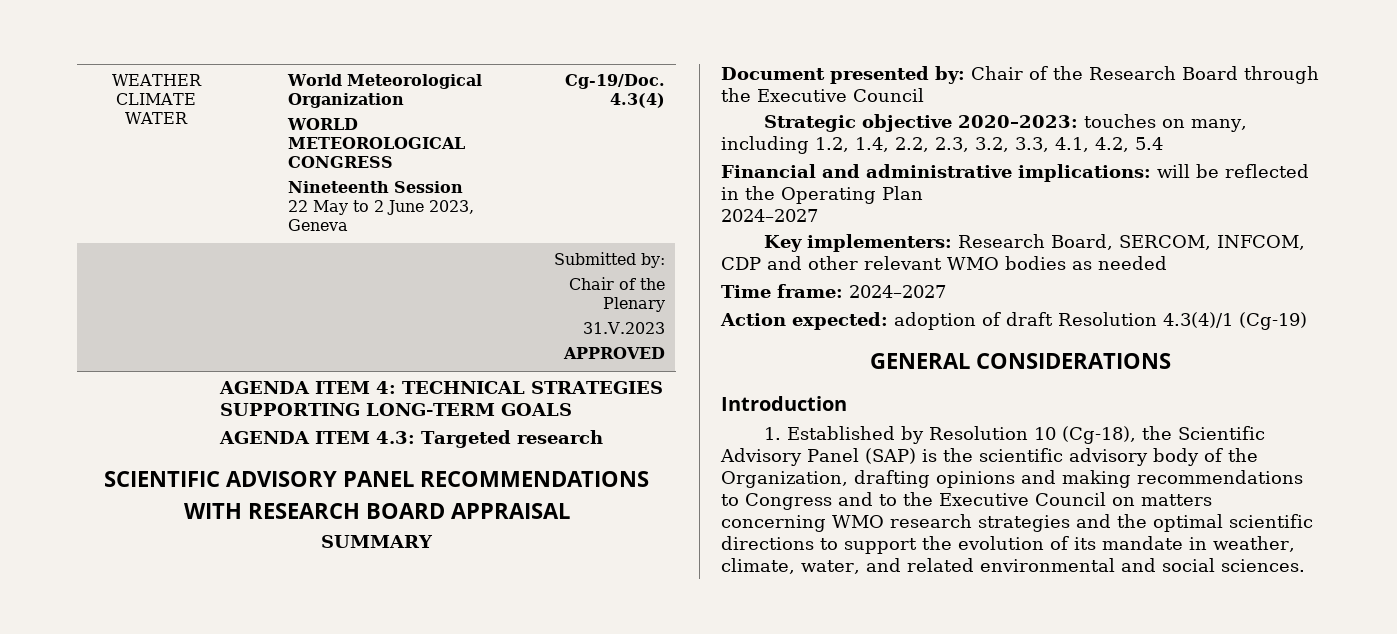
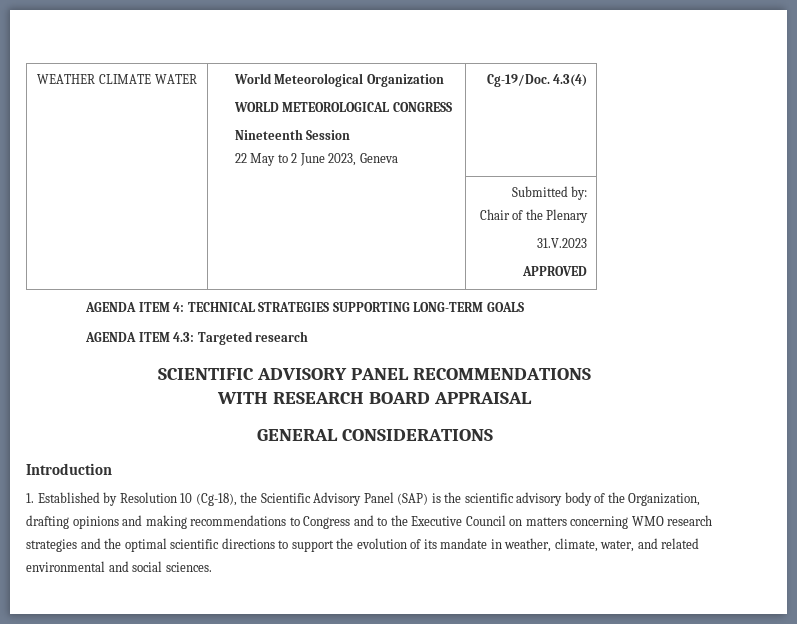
[321,535,433,548] [721,66,1319,84] [721,88,924,102] [763,114,1247,132] [721,136,1163,154] [721,164,1309,182] [721,186,923,204] [721,209,818,222] [763,234,1305,252] [721,256,1167,270] [721,284,946,298] [720,312,1307,330] // SUMMARY // Document presented by: Chair of the Research Board through the Executive Council // Strategic objective 2020–2023: touches on many, including 1.2, 1.4, 2.2, 2.3, 3.2, 3.3, 4.1, 4.2, 5.4 // Financial and administrative implications: will be reflected in the Operating Plan // 2024–2027 // Key implementers: Research Board, SERCOM, INFCOM, CDP and other relevant WMO bodies as needed // Time frame: 2024–2027 // Action expected: adoption of draft Resolution 4.3(4)/1 (Cg-19) -> (532, 398) none

